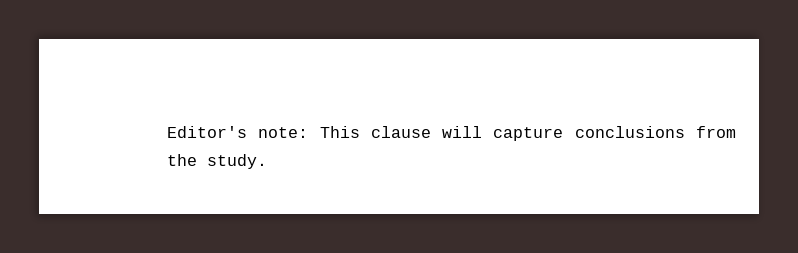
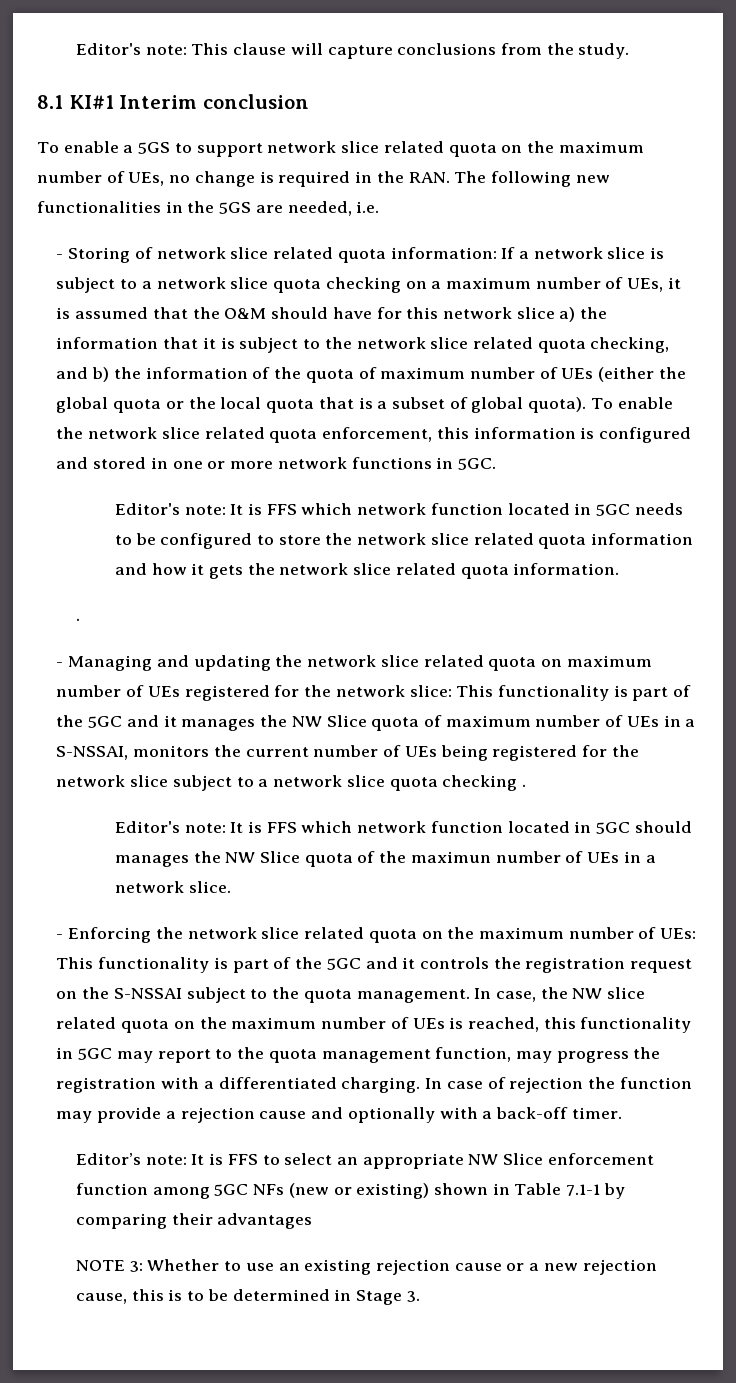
(267, 161) none -> [37,94,309,109] [37,141,644,157] [37,171,610,187] [37,201,380,216] [56,247,665,263] [56,277,681,293] [56,307,608,322] [56,337,670,353] [56,367,686,383] [56,397,673,413] [56,427,691,443] [56,457,496,470] [114,503,683,516] [114,533,694,549] [114,563,620,579] [75,618,80,621] [56,655,652,671] [56,685,692,701] [56,715,696,731] [56,745,639,761] [56,775,526,791] [114,821,692,834] [114,851,656,867] [114,881,231,893] [56,927,697,943] [56,957,693,973] [56,987,646,1003] [56,1017,692,1033] [56,1047,661,1063] [56,1077,692,1093] [56,1107,622,1123] [75,1153,654,1169] [75,1183,625,1199] [75,1213,313,1229] [75,1259,657,1275] [75,1289,420,1305] // 8.1 KI#1 Interim conclusion // To enable a 5GS to support network slice related quota on the maximum number of UEs, no change is required in the RAN. The following new functionalities in the 5GS are needed, i.e. // - Storing of network slice related quota information: If a network slice is subject to a network slice quota checking on a maximum number of UEs, it is assumed that the O&M should have for this network slice a) the information that it is subject to the network slice related quota checking, and b) the information of the quota of maximum number of UEs (either the global quota or the local quota that is a subset of global quota). To enable the network slice related quota enforcement, this information is configured and stored in one or more network functions in 5GC. // Editor's note: It is FFS which network function located in 5GC needs to be configured to store the network slice related quota information and how it gets the network slice related quota information. // . // - Managing and updating the network slice related quota on maximum number of UEs registered for the network slice: This functionality is part of the 5GC and it manages the NW Slice quota of maximum number of UEs in a S-NSSAI, monitors the current number of UEs being registered for the network slice subject to a network slice quota checking . // Editor's note: It is FFS which network function located in 5GC should manages the NW Slice quota of the maximun number of UEs in a network slice. // - Enforcing the network slice related quota on the maximum number of UEs: This functionality is part of the 5GC and it controls the registration request on the S-NSSAI subject to the quota management. In case, the NW slice related quota on the maximum number of UEs is reached, this functionality in 5GC may report to the quota management function, may progress the registration with a differentiated charging. In case of rejection the function may provide a rejection cause and optionally with a back-off timer. // Editor’s note: It is FFS to select an appropriate NW Slice enforcement function among 5GC NFs (new or existing) shown in Table 7.1-1 by comparing their advantages // NOTE 3: Whether to use an existing rejection cause or a new rejection cause, this is to be determined in Stage 3.

